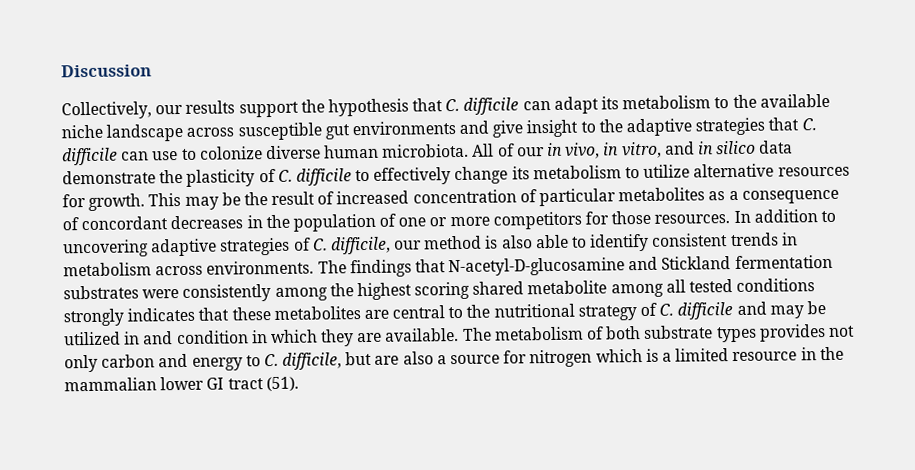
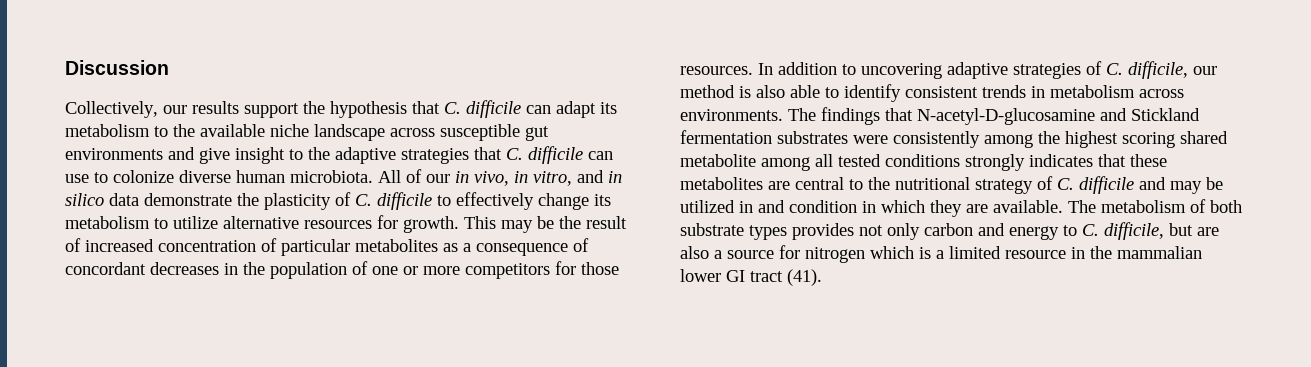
[265,376,299,392] (51). -> [787,269,822,286] (41).

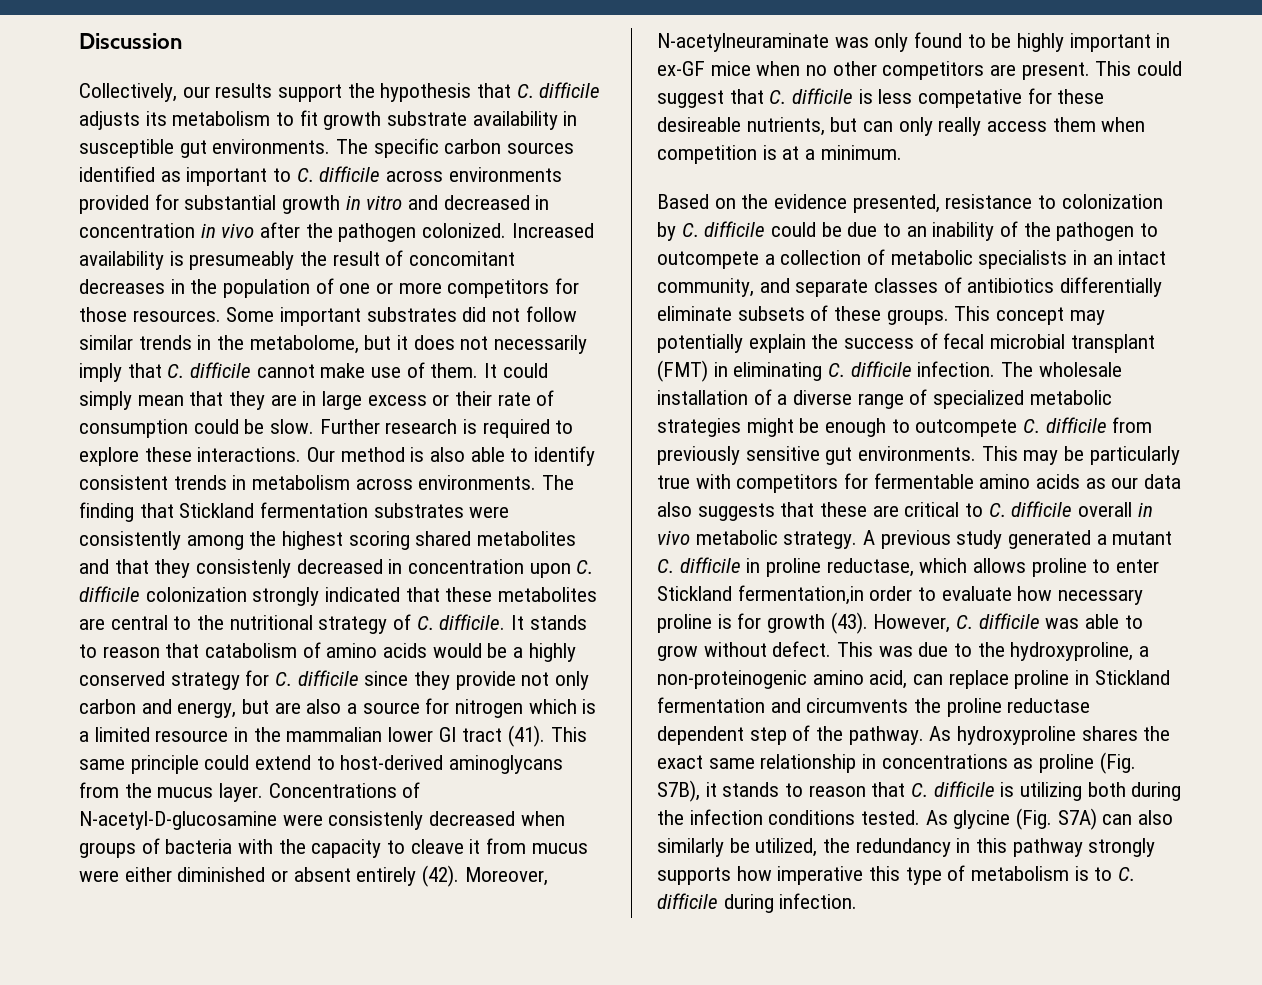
[526,101,617,118] [65,124,549,141] [65,146,613,164] [65,169,622,186] [65,192,611,210] [65,215,627,233] [65,238,589,256] [65,262,146,275] can adapt its metabolism to the available niche landscape across susceptible gut environments and give insight to the adaptive strategies that C. difficile can use to colonize diverse human microbiota. All of our in vivo, in vitro, and in silico data demonstrate the plasticity of C. difficile to effectively change its metabolism to utilize alternative resources for growth. This may be the result of increased concentration of particular metabolites as a consequence of concordant -> [79,110,578,130] [79,138,575,158] [79,166,562,186] [79,194,550,214] [79,222,594,242] [79,250,516,270] adjusts its metabolism to fit growth substrate availability in susceptible gut environments. The specific carbon sources identified as important to C. difficile across environments provided for substantial growth in vitro and decreased in concentration in vivo after the pathogen colonized. Increased availability is presumeably the result of concomitant
[758,61,1217,79] In addition to uncovering adaptive strategies of C. difficile, our -> [226,306,577,326] [79,335,588,354] [79,362,548,382] [79,390,555,410] [79,419,574,438] [79,447,336,466] Some important substrates did not follow similar trends in the metabolome, but it does not necessarily imply that C. difficile cannot make use of them. It could simply mean that they are in large excess or their rate of consumption could be slow. Further research is required to explore these interactions. Our
[821,107,1127,125] findings that N-acetyl-D-glucosamine and -> [79,502,174,522] finding that
[680,154,1093,171] metabolite among all tested conditions strongly indicates -> [477,531,577,546] [79,559,594,578] [79,586,401,606] metabolites and that they consistenly decreased in concentration upon C. difficile colonization strongly indicated
[1079,176,1223,194] [680,199,1242,217] [680,222,1164,240] difficile and may be utilized in and condition in which they are available. The metabolism of both substrate types provides not only carbon and energy to C. difficile, -> [439,614,587,630] [79,642,576,662] [79,670,590,690] [79,699,237,718] difficile. It stands to reason that catabolism of amino acids would be a highly conserved strategy for C. difficile since they provide not only carbon and energy,
(822, 277) none -> [550,727,587,742] [79,755,564,774] [79,782,421,802] [79,811,565,830] [79,838,588,858] [79,865,548,887] [657,32,1171,52] [657,61,1183,80] [657,88,1105,108] [657,117,1146,136] [657,145,902,164] [657,194,1163,213] [657,221,1159,241] [657,249,1167,269] [657,277,1163,297] [657,305,1105,325] [657,333,1155,353] [657,360,1122,382] [657,389,1112,409] [657,417,1153,437] [657,446,1180,465] [657,473,1182,493] [657,501,1153,521] [657,530,1173,549] [657,557,1160,577] [657,585,1144,605] [657,612,1143,634] [657,641,1150,661] [657,670,1170,689] [657,697,1091,717] [657,725,1171,745] [657,752,1136,774] [657,780,1182,802] [657,808,1174,830] [657,838,1156,857] [657,865,1136,885] [657,893,858,913] This same principle could extend to host-derived aminoglycans from the mucus layer. Concentrations of N-acetyl-D-glucosamine were consistenly decreased when groups of bacteria with the capacity to cleave it from mucus were either diminished or absent entirely (42). Moreover, N-acetylneuraminate was only found to be highly important in ex-GF mice when no other competitors are present. This could suggest that C. difficile is less competative for these desireable nutrients, but can only really access them when competition is at a minimum. // Based on the evidence presented, resistance to colonization by C. difficile could be due to an inability of the pathogen to outcompete a collection of metabolic specialists in an intact community, and separate classes of antibiotics differentially eliminate subsets of these groups. This concept may potentially explain the success of fecal microbial transplant (FMT) in eliminating C. difficile infection. The wholesale installation of a diverse range of specialized metabolic strategies might be enough to outcompete C. difficile from previously sensitive gut environments. This may be particularly true with competitors for fermentable amino acids as our data also suggests that these are critical to C. difficile overall in vivo metabolic strategy. A previous study generated a mutant C. difficile in proline reductase, which allows proline to enter Stickland fermentation,in order to evaluate how necessary proline is for growth (43). However, C. difficile was able to grow without defect. This was due to the hydroxyproline, a non-proteinogenic amino acid, can replace proline in Stickland fermentation and circumvents the proline reductase dependent step of the pathway. As hydroxyproline shares the exact same relationship in concentrations as proline (Fig. S7B), it stands to reason that C. difficile is utilizing both during the infection conditions tested. As glycine (Fig. S7A) can also similarly be utilized, the redundancy in this pathway strongly supports how imperative this type of metabolism is to C. difficile during infection.

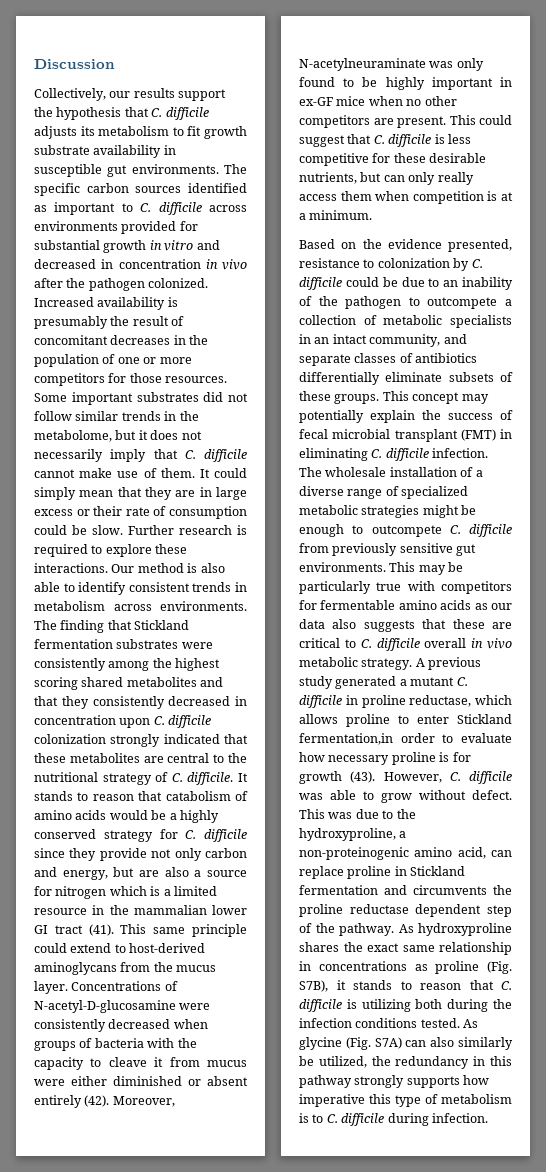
[189,251,295,270] presumeably -> [34,316,108,329] presumably
[196,559,292,578] consistenly -> [92,696,165,709] consistently
[328,811,424,830] consistenly -> [34,1019,106,1032] consistently
[918,89,1023,108] competative -> [299,153,369,166] competitive
[657,117,741,132] desireable -> [429,153,487,163] desirable

